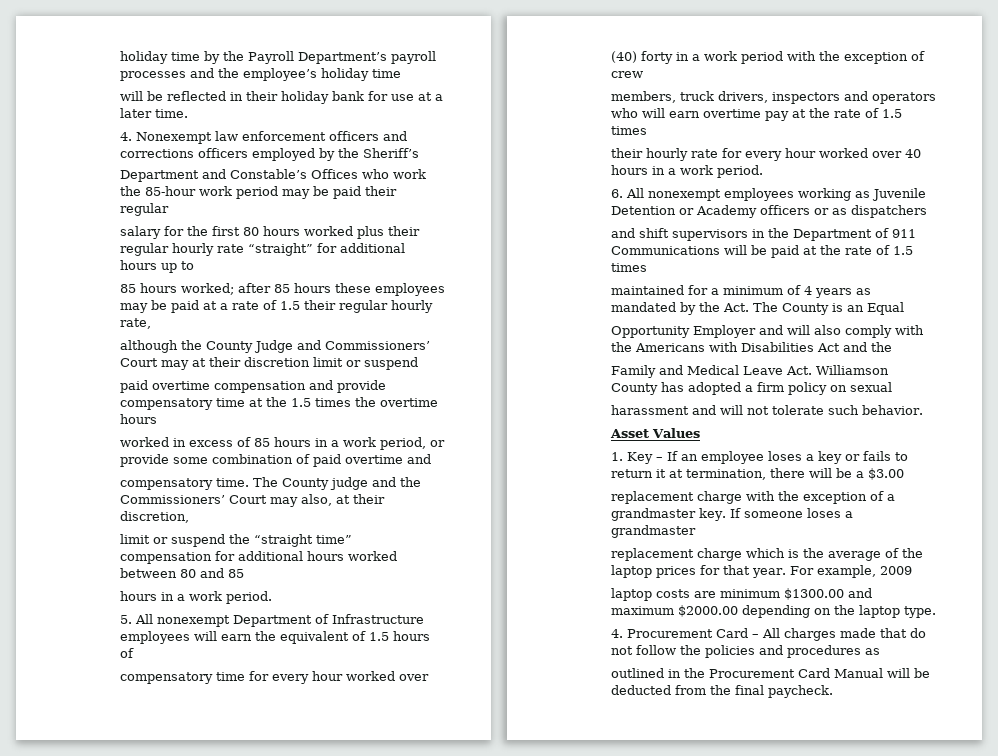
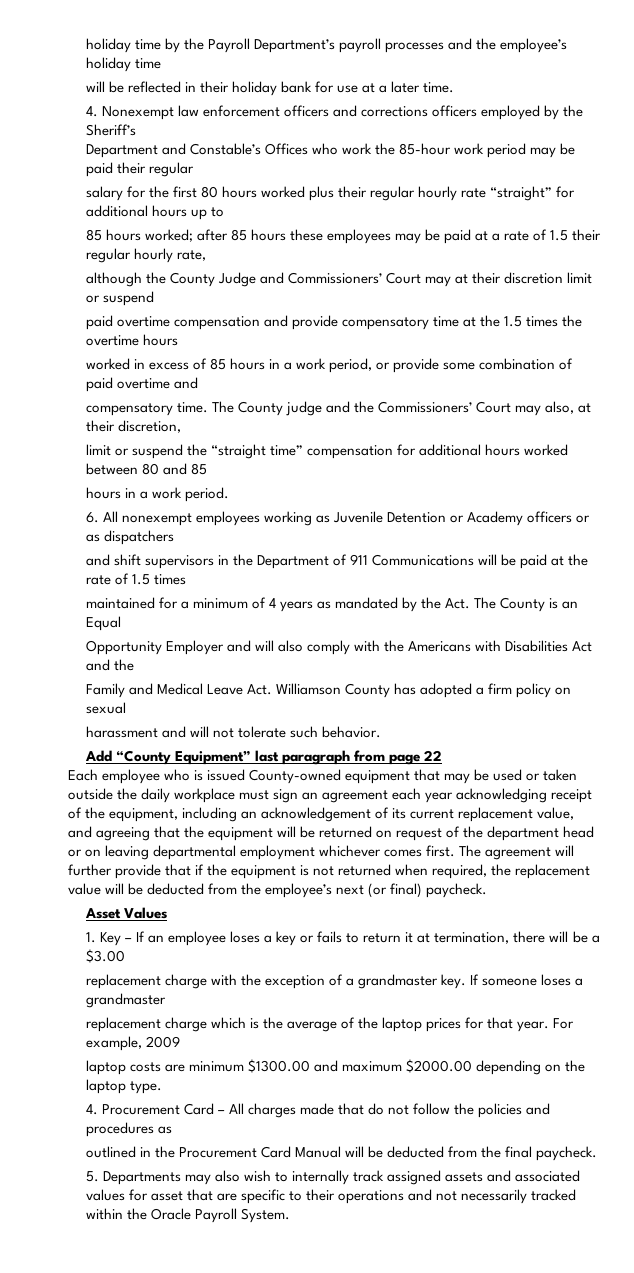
[120,614,425,627] [120,631,431,644] [120,648,135,658] [120,671,430,684] [611,51,926,64] [611,71,644,78] [611,91,937,104] [611,108,903,121] [611,126,648,135] [611,148,922,161] [611,165,764,178] // 5. All nonexempt Department of Infrastructure employees will earn the equivalent of 1.5 hours of // compensatory time for every hour worked over (40) forty in a work period with the exception of crew // members, truck drivers, inspectors and operators who will earn overtime pay at the rate of 1.5 times // their hourly rate for every hour worked over 40 hours in a work period. -> (229, 494) none
(924, 410) none -> [84,750,442,765] [67,769,578,784] [67,788,593,803] [67,807,575,822] [67,826,595,841] [67,845,575,860] [67,864,591,879] [67,883,488,898] // Add “County Equipment” last paragraph from page 22 // Each employee who is issued County-owned equipment that may be used or taken outside the daily workplace must sign an agreement each year acknowledging receipt of the equipment, including an acknowledgement of its current replacement value, and agreeing that the equipment will be returned on request of the department head or on leaving departmental employment whichever comes first. The agreement will further provide that if the equipment is not returned when required, the replacement value will be deducted from the employee’s next (or final) paycheck.
(834, 691) none -> [85,1170,581,1185] [85,1189,577,1204] [85,1208,290,1223] // 5. Departments may also wish to internally track assigned assets and associated values for asset that are specific to their operations and not necessarily tracked within the Oracle Payroll System.

